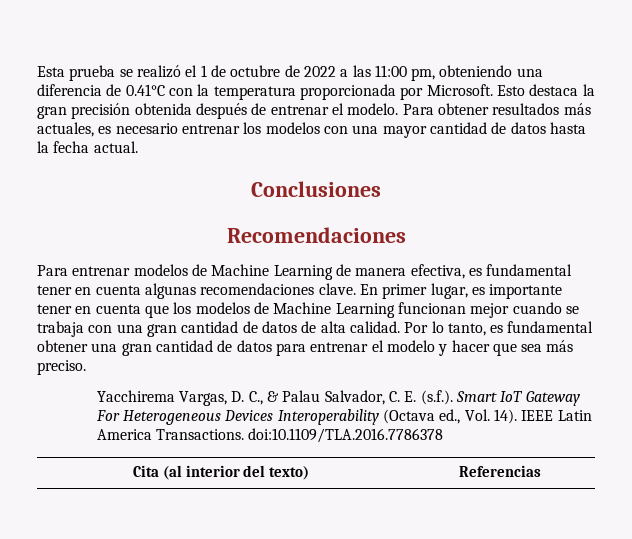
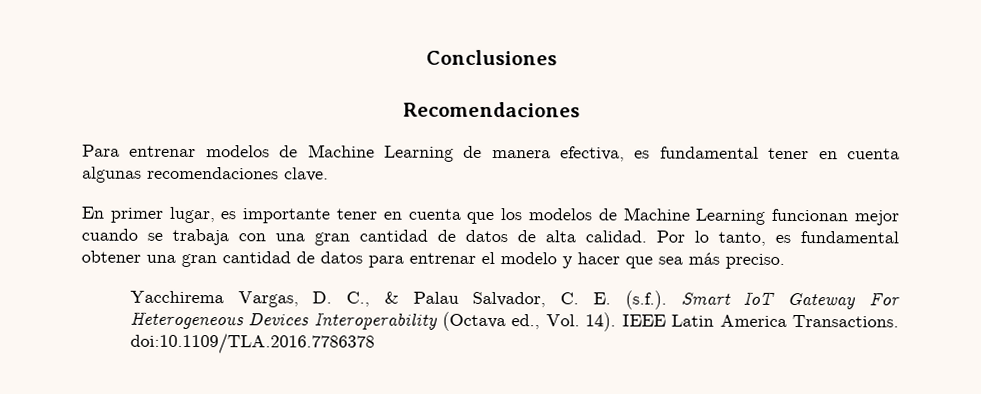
[37,65,543,81] [37,84,595,100] [37,103,591,119] [37,122,586,138] [37,141,138,153] Esta prueba se realizó el 1 de octubre de 2022 a las 11:00 pm, obteniendo una diferencia de 0.41°C con la temperatura proporcionada por Microsoft. Esto destaca la gran precisión obtenida después de entrenar el modelo. Para obtener resultados más actuales, es necesario entrenar los modelos con una mayor cantidad de datos hasta la fecha actual. // -> (425, 57) none
(356, 289) none -> (329, 174) //
[132,465,310,480] [458,465,541,477] // Cita (al interior del texto) | Referencias -> (375, 343) none

